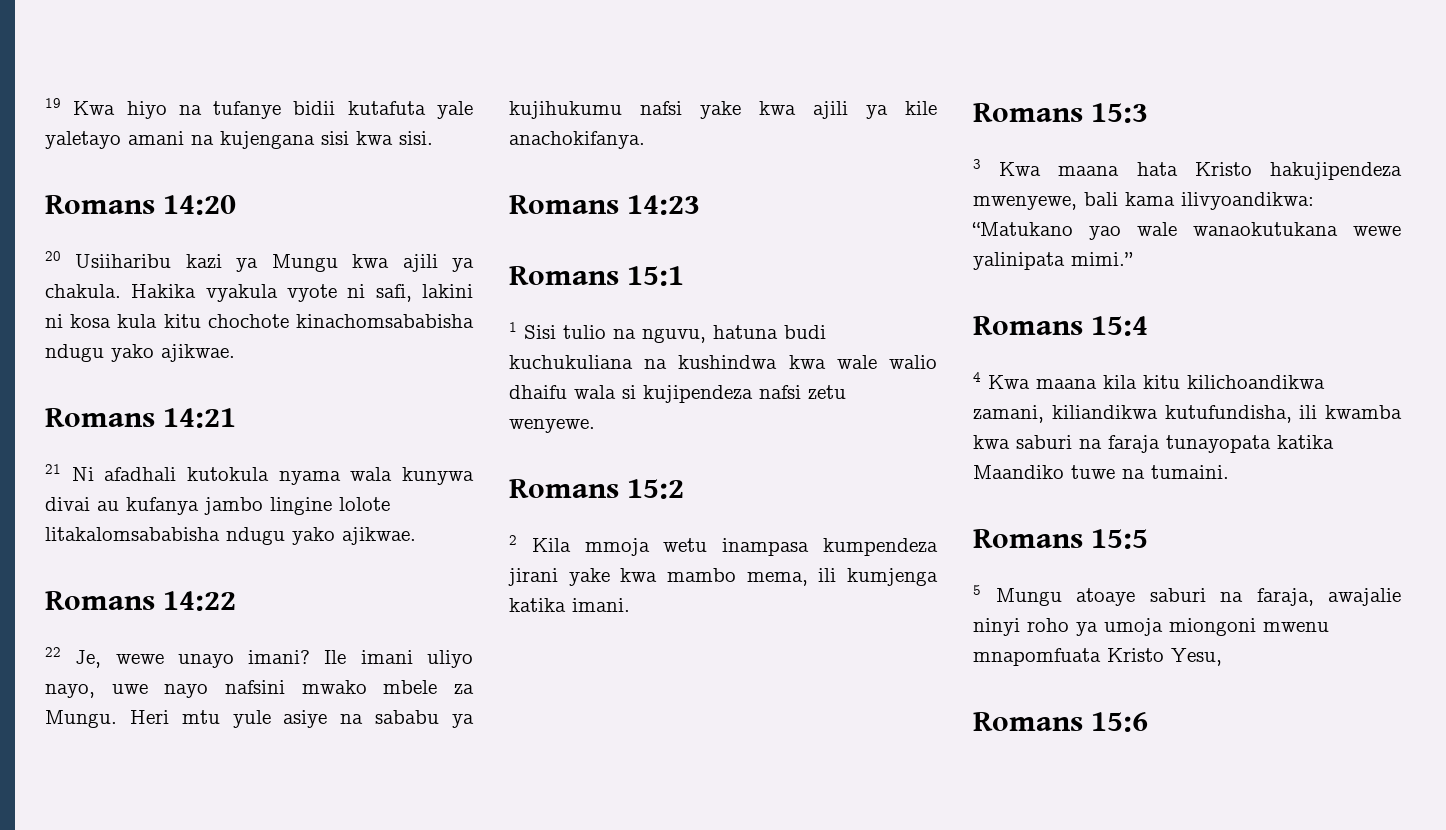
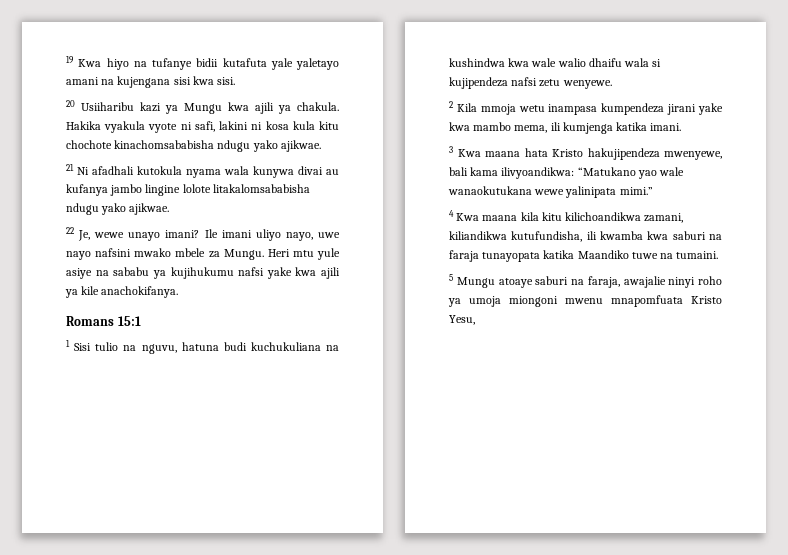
[45,195,237,215] // Romans 14:20 -> (236, 81) none
[45,408,237,428] // Romans 14:21 -> (321, 146) none
[45,591,237,611] // Romans 14:22 -> (170, 209) none
[509,195,701,215] // Romans 14:23 -> (179, 292) none
[509,479,685,499] // Romans 15:2 -> (612, 84) none
[973,103,1149,123] // Romans 15:3 -> (682, 127) none
[973,316,1149,336] // Romans 15:4 -> (653, 191) none
[973,529,1149,549] // Romans 15:5 -> (719, 255) none
[973,712,1149,732] // Romans 15:6 -> (475, 320) none

